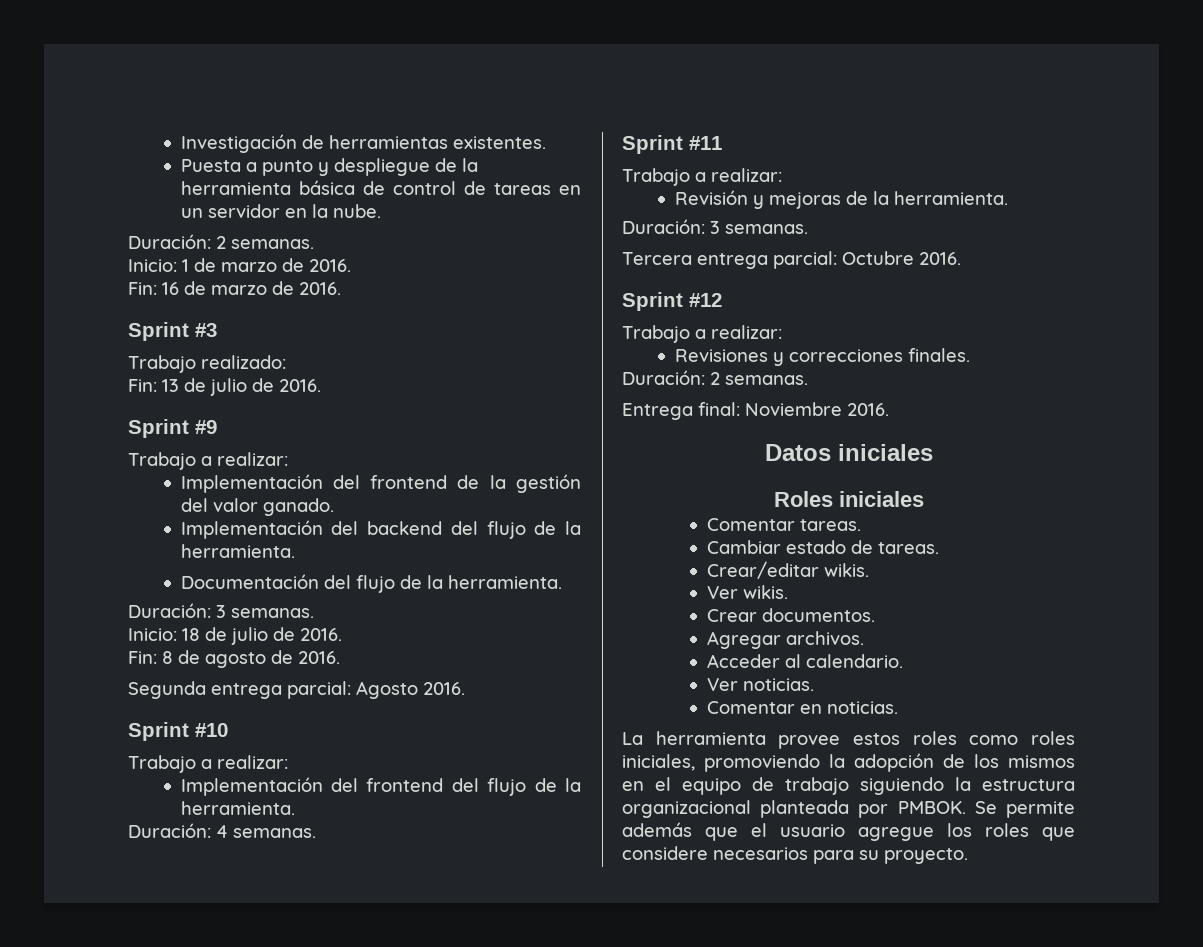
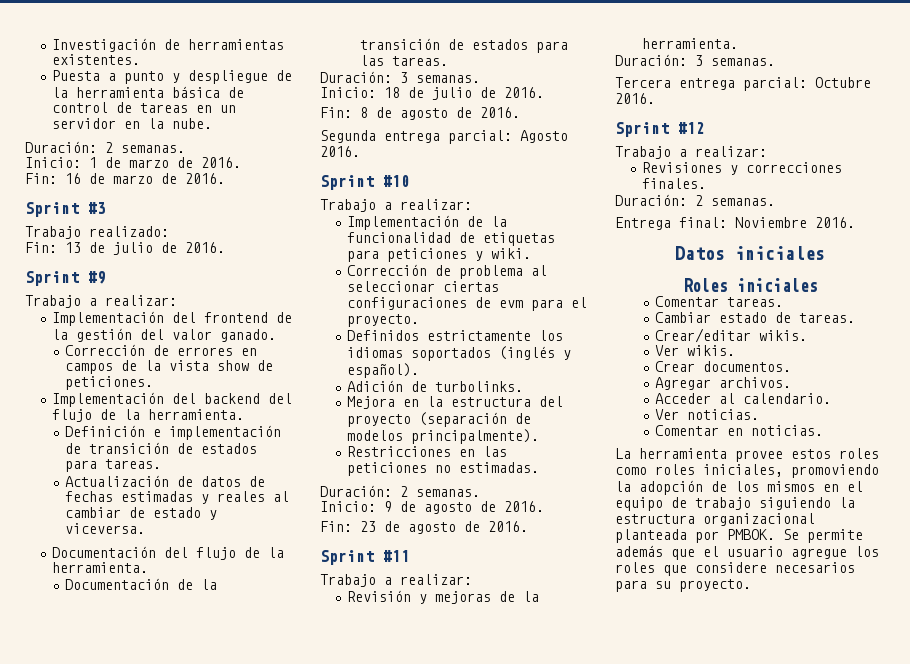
(334, 507) none -> [65,344,258,356] [65,360,274,374] [65,376,154,390] // Corrección de errores en campos de la vista show de peticiones.
(295, 551) none -> [65,425,282,440] [65,442,258,454] [65,459,162,472] [65,475,266,487] [65,491,290,504] [65,507,218,520] [65,523,146,534] // Definición e implementación de transición de estados para tareas. // Actualización de datos de fechas estimadas y reales al cambiar de estado y viceversa.
(562, 582) none -> [65,578,218,590] [360,38,569,53] [360,55,449,66] // Documentación de la transición de estados para las tareas.
[331,778,581,796] [180,801,295,815] [128,823,316,838] del frontend del flujo de la herramienta. // Duración: 4 semanas. -> [466,216,507,227] [346,232,555,246] [346,248,531,262] [346,264,547,279] [346,281,499,292] [346,297,587,311] [346,314,419,327] [346,330,563,341] [346,346,571,361] [346,363,419,378] [346,380,523,392] [346,396,563,409] [346,412,531,427] [346,429,539,444] [346,446,507,457] [346,462,539,476] [320,485,480,497] [320,501,544,514] [320,521,528,534] de la funcionalidad de etiquetas para peticiones y wiki. // Corrección de problema al seleccionar ciertas configuraciones de evm para el proyecto. // Definidos estrictamente los idiomas soportados (inglés y español). // Adición de turbolinks. // Mejora en la estructura del proyecto (separación de modelos principalmente). // Restricciones en las peticiones no estimadas. // Duración: 2 semanas. // Inicio: 9 de agosto de 2016. // Fin: 23 de agosto de 2016.

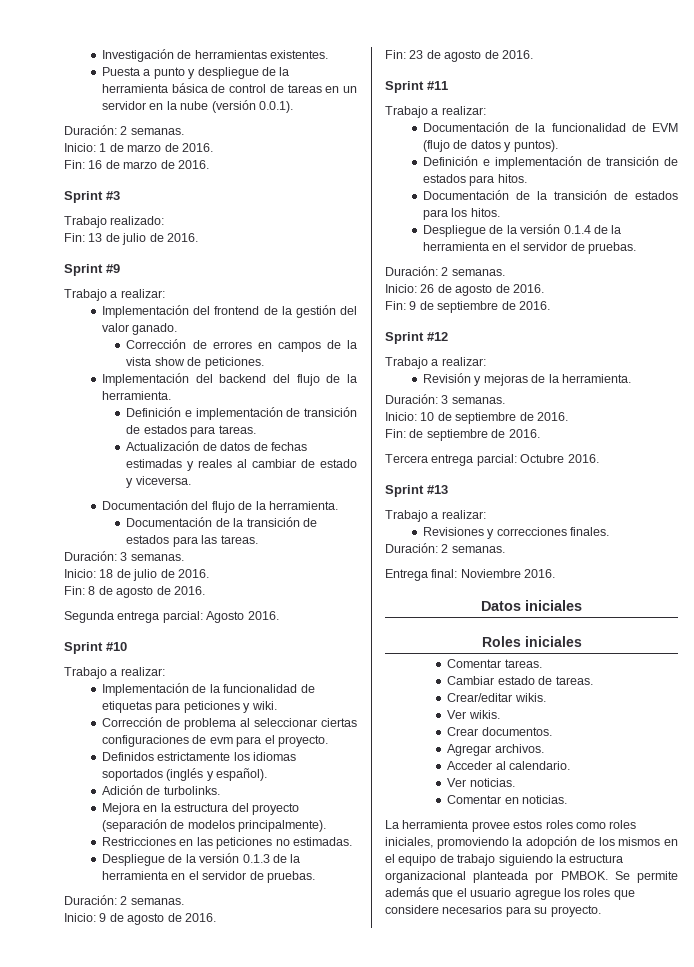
[171,118,212,129] nube. -> [180,100,293,113] nube (versión 0.0.1).
(539, 467) none -> [102,853,301,866] [102,871,315,883] // Despliegue de la versión 0.1.3 de la herramienta en el servidor de pruebas.
(472, 579) none -> [423,122,678,132] [423,140,558,152] [423,156,678,169] [423,174,527,186] [423,190,678,200] [423,208,500,220] [423,224,622,237] [423,242,636,254] [385,266,505,276] [385,284,544,296] [385,301,550,313] [385,332,448,344] [385,357,486,369] // Documentación de la funcionalidad de EVM (flujo de datos y puntos). // Definición e implementación de transición de estados para hitos. // Documentación de la transición de estados para los hitos. // Despliegue de la versión 0.1.4 de la herramienta en el servidor de pruebas. // Duración: 2 semanas. // Inicio: 26 de agosto de 2016. // Fin: 9 de septiembre de 2016. // Sprint #12 // Trabajo a realizar:
(775, 62) none -> [385,412,568,424] [385,429,540,441] // Inicio: 10 de septiembre de 2016. // Fin: de septiembre de 2016.
[678,122,705,134] #12 -> [427,485,448,494] #13

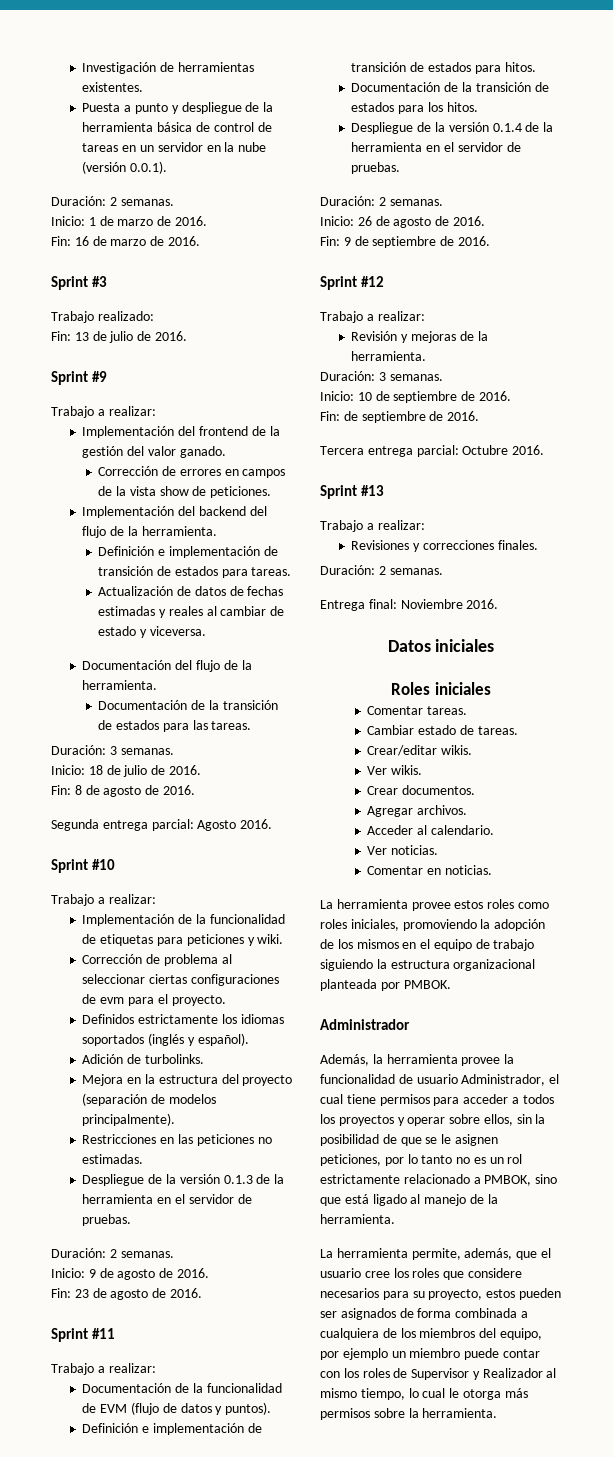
[614,871,678,883] [385,887,429,897] Se permite además -> [320,1019,410,1030] [320,1054,515,1066] [320,1074,560,1086] [320,1094,554,1106] [320,1114,546,1126] [320,1134,498,1146] [320,1154,523,1166] [320,1174,558,1186] [320,1194,498,1206] [320,1214,395,1224] [320,1248,513,1260] // Administrador // Además, la herramienta provee la funcionalidad de usuario Administrador, el cual tiene permisos para acceder a todos los proyectos y operar sobre ellos, sin la posibilidad de que se le asignen peticiones, por lo tanto no es un rol estrictamente relacionado a PMBOK, sino que está ligado al manejo de la herramienta. // La herramienta permite, además,
[514,889,561,900] agregue -> [364,1271,390,1278] cree
[550,905,601,917] proyecto. -> [428,1288,561,1300] [320,1308,528,1320] [320,1328,542,1340] [320,1348,540,1360] [320,1368,557,1380] [320,1388,528,1400] [320,1408,498,1420] proyecto, estos pueden ser asignados de forma combinada a cualquiera de los miembros del equipo, por ejemplo un miembro puede contar con los roles de Supervisor y Realizador al mismo tiempo, lo cual le otorga más permisos sobre la herramienta.

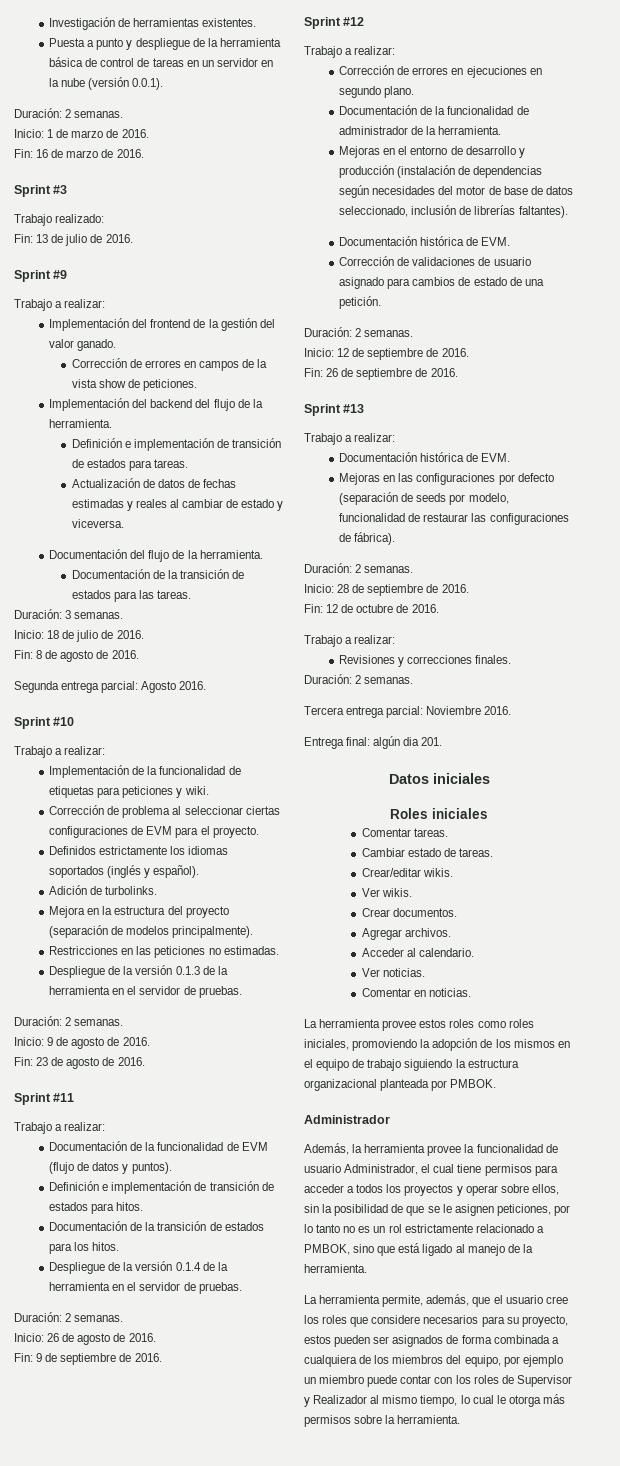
[100,997,125,1004] evm -> [146,826,173,835] EVM
[351,331,488,343] [351,351,427,361] [320,371,443,381] [320,391,511,403] [320,411,480,423] [320,445,545,457] [320,485,385,499] Revisión y mejoras de la herramienta. // Duración: 3 semanas. // Inicio: 10 de septiembre de 2016. // Fin: de septiembre de 2016. // Tercera entrega parcial: Octubre 2016. // Sprint #13 -> [339,65,542,78] [339,86,415,98] [339,105,529,115] [339,126,502,135] [339,146,525,158] [339,165,543,178] [339,185,573,198] [339,205,568,218] [339,236,511,246] [339,256,531,266] [339,277,544,289] [339,296,382,309] [304,327,414,337] [304,348,469,360] [304,368,458,380] [304,404,365,416] [304,433,396,445] [339,452,511,462] [339,473,554,485] [339,492,509,505] [339,513,569,525] [339,532,396,545] [304,563,414,573] [304,584,469,596] [304,604,439,613] Corrección de errores en ejecuciones en segundo plano. // Documentación de la funcionalidad de administrador de la herramienta. // Mejoras en el entorno de desarrollo y producción (instalación de dependencias según necesidades del motor de base de datos seleccionado, inclusión de librerías faltantes). // Documentación histórica de EVM. // Corrección de validaciones de usuario asignado para cambios de estado de una petición. // Duración: 2 semanas. // Inicio: 12 de septiembre de 2016. // Fin: 26 de septiembre de 2016. // Sprint #13 // Trabajo a realizar: // Documentación histórica de EVM. // Mejoras en las configuraciones por defecto (separación de seeds por modelo, funcionalidad de restaurar las configuraciones de fábrica). // Duración: 2 semanas. // Inicio: 28 de septiembre de 2016. // Fin: 12 de octubre de 2016.
(443, 571) none -> [304,706,512,718] // Tercera entrega parcial: Noviembre 2016.
[400,599,499,609] Noviembre 2016. -> [373,736,443,749] algún dia 201.

